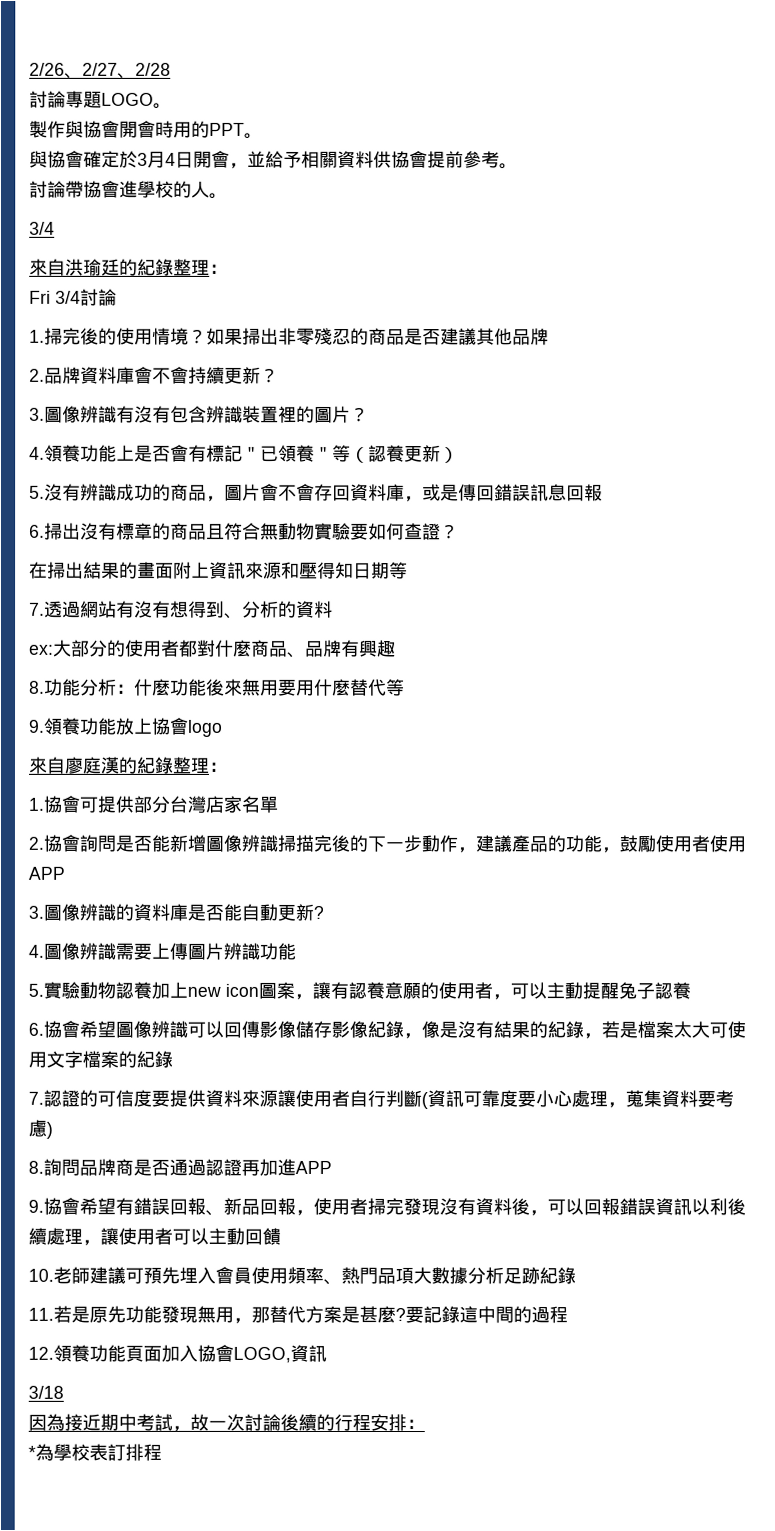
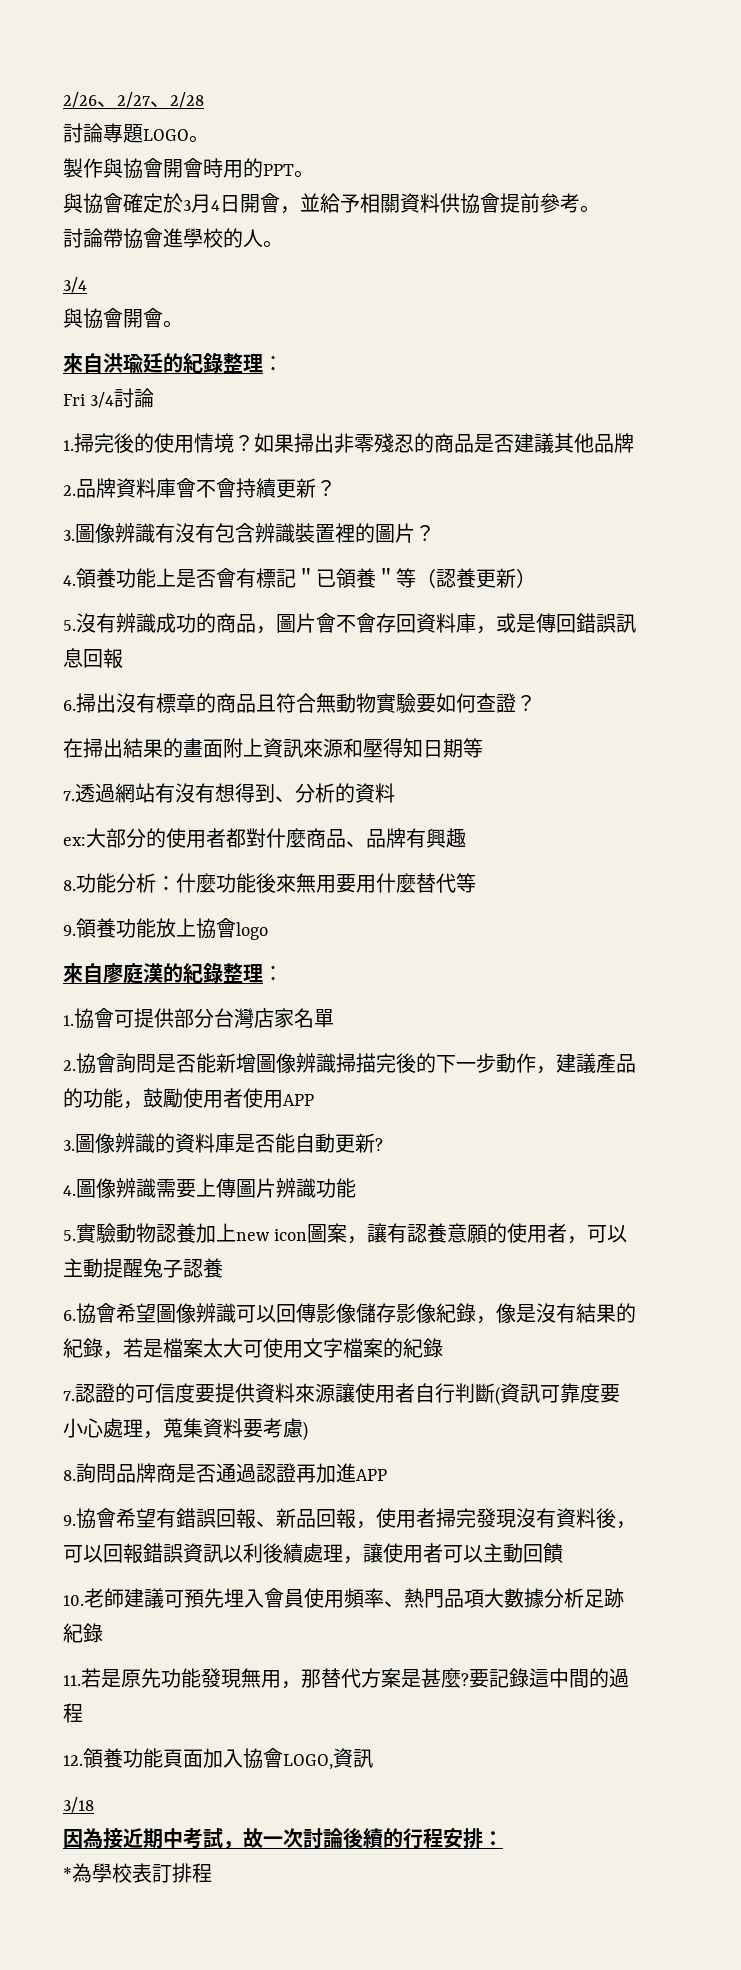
(55, 228) none -> [63,308,183,329] // 與協會開會。

